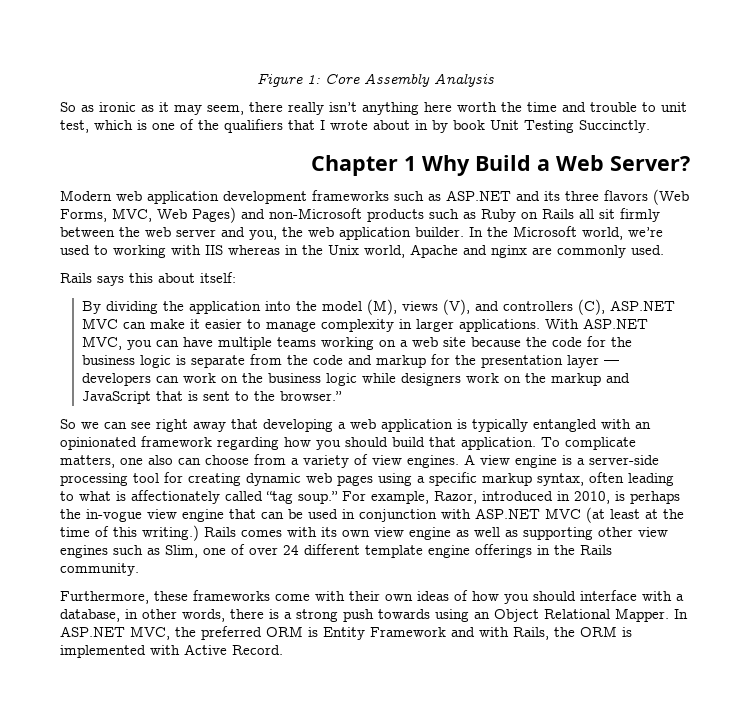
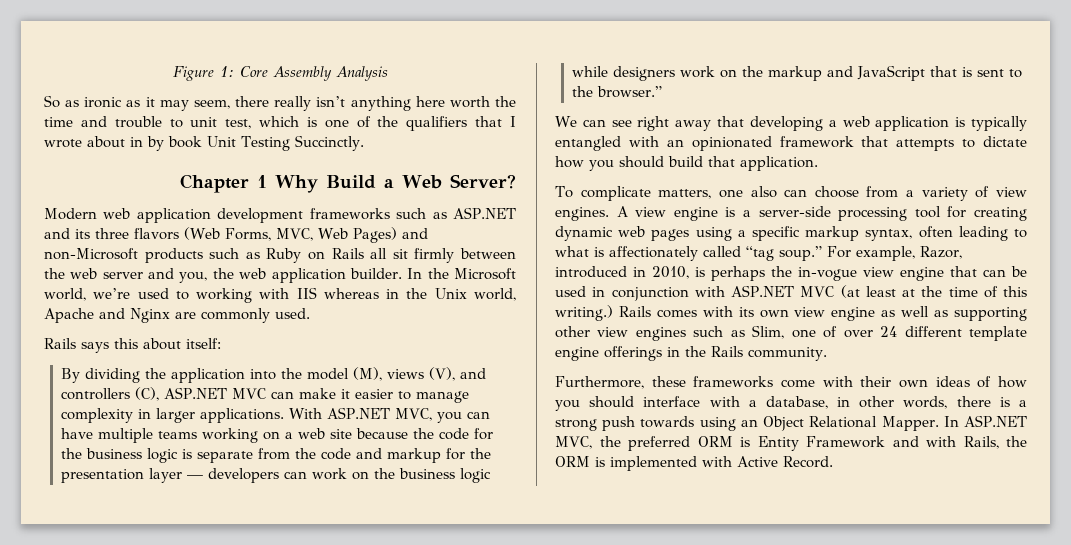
[491,245,527,258] nginx -> [130,308,170,323] Nginx
[60,419,99,429] So we -> [555,116,577,127] We
[217,437,279,450] regarding -> [861,136,1027,151] that attempts to dictate
(536, 443) none -> (818, 163) //

